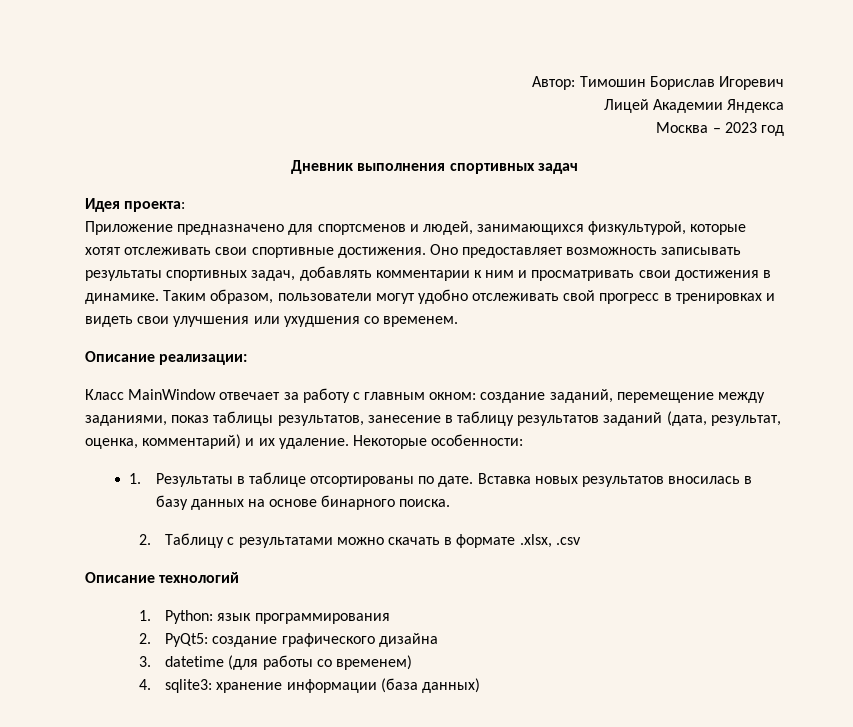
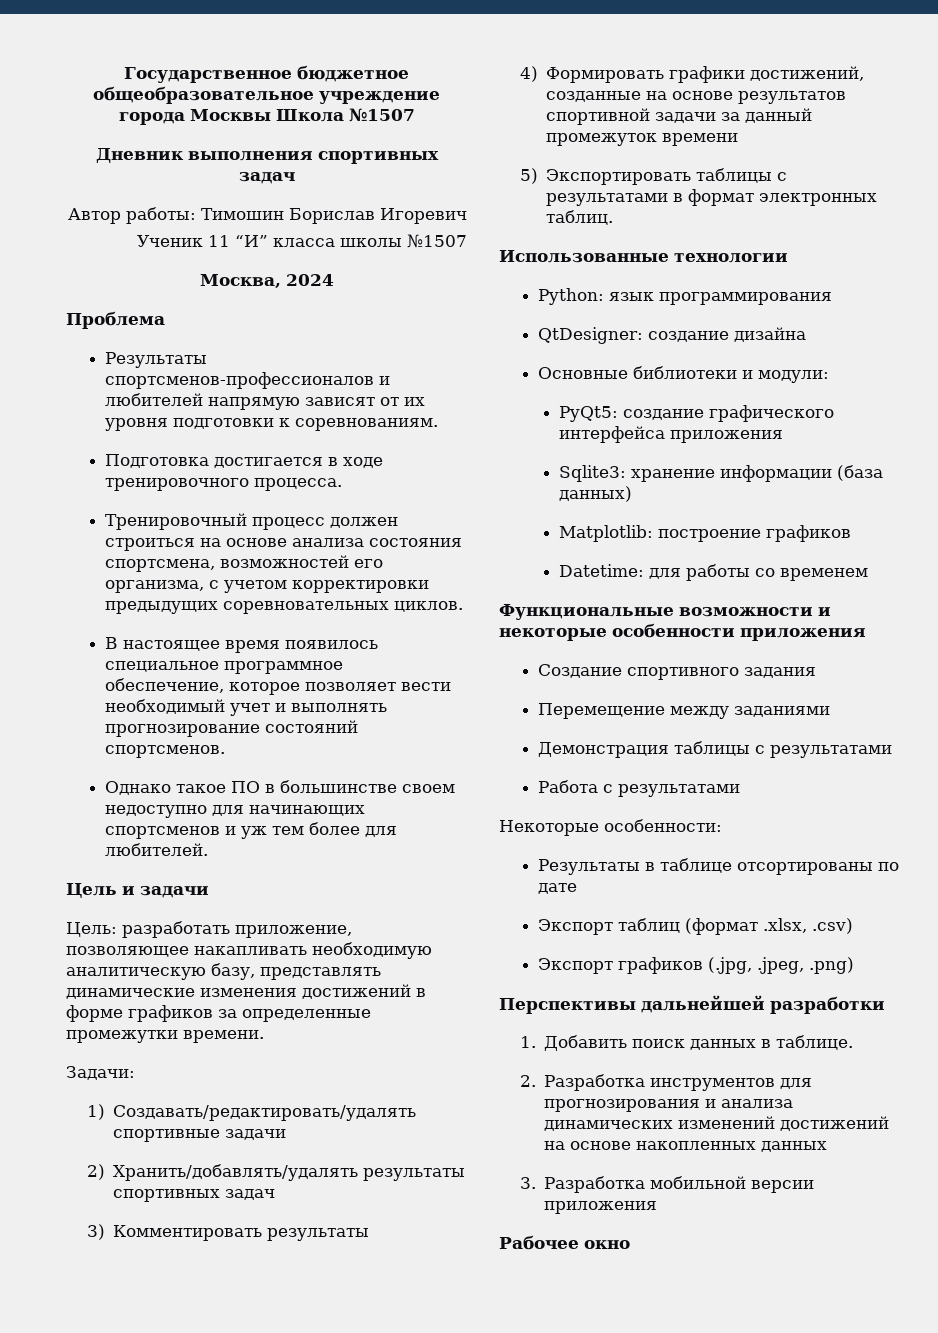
[532,76,784,90] [603,99,784,113] [656,122,784,136] [291,160,578,174] [85,198,186,212] [85,221,747,235] [85,244,742,258] [85,266,772,281] [85,289,776,304] [85,316,459,327] [85,351,248,365] [85,388,766,403] [85,411,781,426] [85,434,349,449] Автор: Тимошин Борислав Игоревич // Лицей Академии Яндекса // Москва – 2023 год // Дневник выполнения спортивных задач // Идея проекта: // Приложение предназначено для спортсменов и людей, занимающихся физкультурой, которые хотят отслеживать свои спортивные достижения. Оно предоставляет возможность записывать результаты спортивных задач, добавлять комментарии к ним и просматривать свои достижения в динамике. Таким образом, пользователи могут удобно отслеживать свой прогресс в тренировках и видеть свои улучшения или ухудшения со временем. // Описание реализации: // Класс MainWindow отвечает за работу с главным окном: создание заданий, перемещение между заданиями, показ таблицы результатов, занесение в таблицу результатов заданий (дата, результат, оценка, комментарий) и их удаление. -> [124,65,409,83] [93,86,440,104] [118,108,415,125] [95,148,439,164] [238,171,295,184] [68,207,467,224] [137,234,467,248] [199,274,334,288] [66,311,165,329] [105,352,208,368] [105,372,391,389] [105,393,426,410] [105,418,439,431] [105,454,384,468] [105,478,343,491] [105,513,399,530] [105,538,463,551] [105,555,384,572] [105,580,430,593] [105,601,464,614] [105,637,379,653] [105,661,344,674] [105,678,452,695] [105,699,388,716] [105,720,359,737] [105,745,226,758] [105,780,456,795] [105,805,366,818] [105,822,398,839] [105,843,209,856] [66,883,209,898] [66,921,352,938] [66,942,432,959] [66,963,381,980] [66,984,426,999] [66,1005,371,1022] [66,1030,264,1043] [66,1066,135,1080] [86,1104,417,1121] [113,1129,287,1142] [86,1164,466,1181] [113,1189,276,1202] [86,1224,370,1241] [519,66,865,83] [546,91,847,104] [546,108,813,125] [546,133,739,146] [519,168,788,185] [546,189,878,206] [546,210,614,225] [499,250,788,263] [538,288,833,305] [538,327,807,344] [538,366,830,383] [559,405,835,422] [559,426,784,443] [559,465,884,482] [559,486,633,502] [559,525,852,542] [559,564,869,581] [499,604,831,620] [499,623,866,641] [538,664,817,680] [538,703,831,719] [538,741,893,758] [538,780,741,797] Государственное бюджетное общеобразовательное учреждение города Москвы Школа №1507 // Дневник выполнения спортивных задач // Автор работы: Тимошин Борислав Игоревич // Ученик 11 “И” класса школы №1507 // Москва, 2024 // Проблема // Результаты спортсменов-профессионалов и любителей напрямую зависят от их уровня подготовки к соревнованиям. // Подготовка достигается в ходе тренировочного процесса. // Тренировочный процесс должен строиться на основе анализа состояния спортсмена, возможностей его организма, с учетом корректировки предыдущих соревновательных циклов. // В настоящее время появилось специальное программное обеспечение, которое позволяет вести необходимый учет и выполнять прогнозирование состояний спортсменов. // Однако такое ПО в большинстве своем недоступно для начинающих спортсменов и уж тем более для любителей. // Цель и задачи // Цель: разработать приложение, позволяющее накапливать необходимую аналитическую базу, представлять динамические изменения достижений в форме графиков за определенные промежутки времени. // Задачи: // 1) Создавать/редактировать/удалять спортивные задачи // 2) Хранить/добавлять/удалять результаты спортивных задач // 3) Комментировать результаты // 4) Формировать графики достижений, созданные на основе результатов спортивной задачи за данный промежуток времени // 5) Экспортировать таблицы с результатами в формат электронных таблиц. // Использованные технологии // Python: язык программирования // QtDesigner: создание дизайна // Основные библиотеки и модули: // PyQt5: создание графического интерфейса приложения // Sqlite3: хранение информации (база данных) // Matplotlib: построение графиков // Datetime: для работы со временем // Функциональные возможности и некоторые особенности приложения // Создание спортивного задания // Перемещение между заданиями // Демонстрация таблицы с результатами // Работа с результатами //
[128,473,141,484] 1. -> (722, 825) none
[438,473,753,487] [155,495,451,510] [138,533,581,548] [85,572,240,583] [138,610,390,624] [138,633,438,647] [138,655,413,670] [138,678,481,693] дате. Вставка новых результатов вносилась в базу данных на основе бинарного поиска. // 2. Таблицу с результатами можно скачать в формате .xlsx, .csv // Описание технологий // 1. Python: язык программирования // 2. PyQt5: создание графического дизайна // 3. datetime (для работы со временем) // 4. sqlite3: хранение информации (база данных) -> [538,883,578,894] [538,918,854,935] [538,957,855,974] [499,995,885,1014] [519,1035,854,1051] [519,1074,813,1091] [544,1099,794,1112] [544,1116,890,1131] [544,1141,828,1152] [519,1176,815,1193] [544,1201,658,1214] [499,1235,630,1250] дате // Экспорт таблиц (формат .xlsx, .csv) // Экспорт графиков (.jpg, .jpeg, .png) // Перспективы дальнейшей разработки // 1. Добавить поиск данных в таблице. // 2. Разработка инструментов для прогнозирования и анализа динамических изменений достижений на основе накопленных данных // 3. Разработка мобильной версии приложения // Рабочее окно

